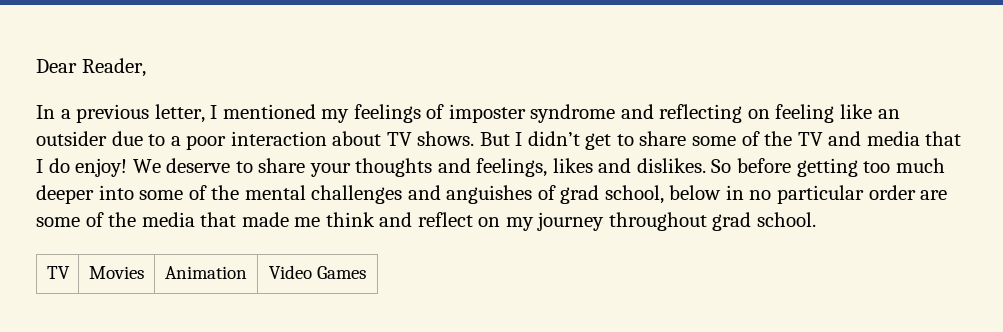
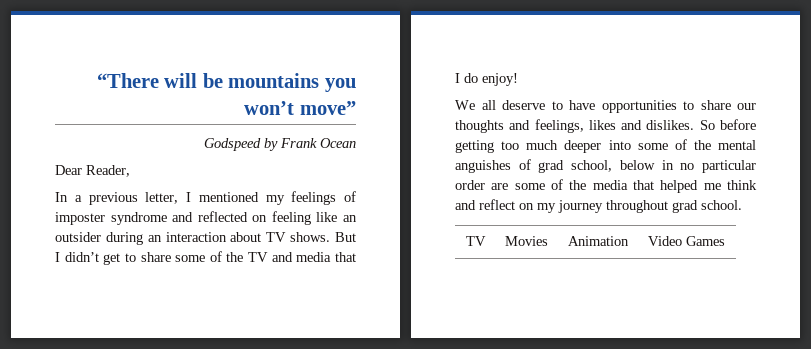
(36, 66) none -> [96,73,357,92] [244,101,356,115] [204,138,356,151] “There will be mountains you won’t move” // Godspeed by Frank Ocean //
[659,104,743,123] reflecting -> [197,211,248,222] reflected
[111,131,227,150] due to a poor -> [105,232,162,245] during an
[132,158,351,177] We deserve to share your -> [455,100,756,113] // We all deserve to have opportunities to share our
[311,185,441,204] challenges and -> (756, 145) none
[241,212,289,227] made -> [660,180,699,193] helped

